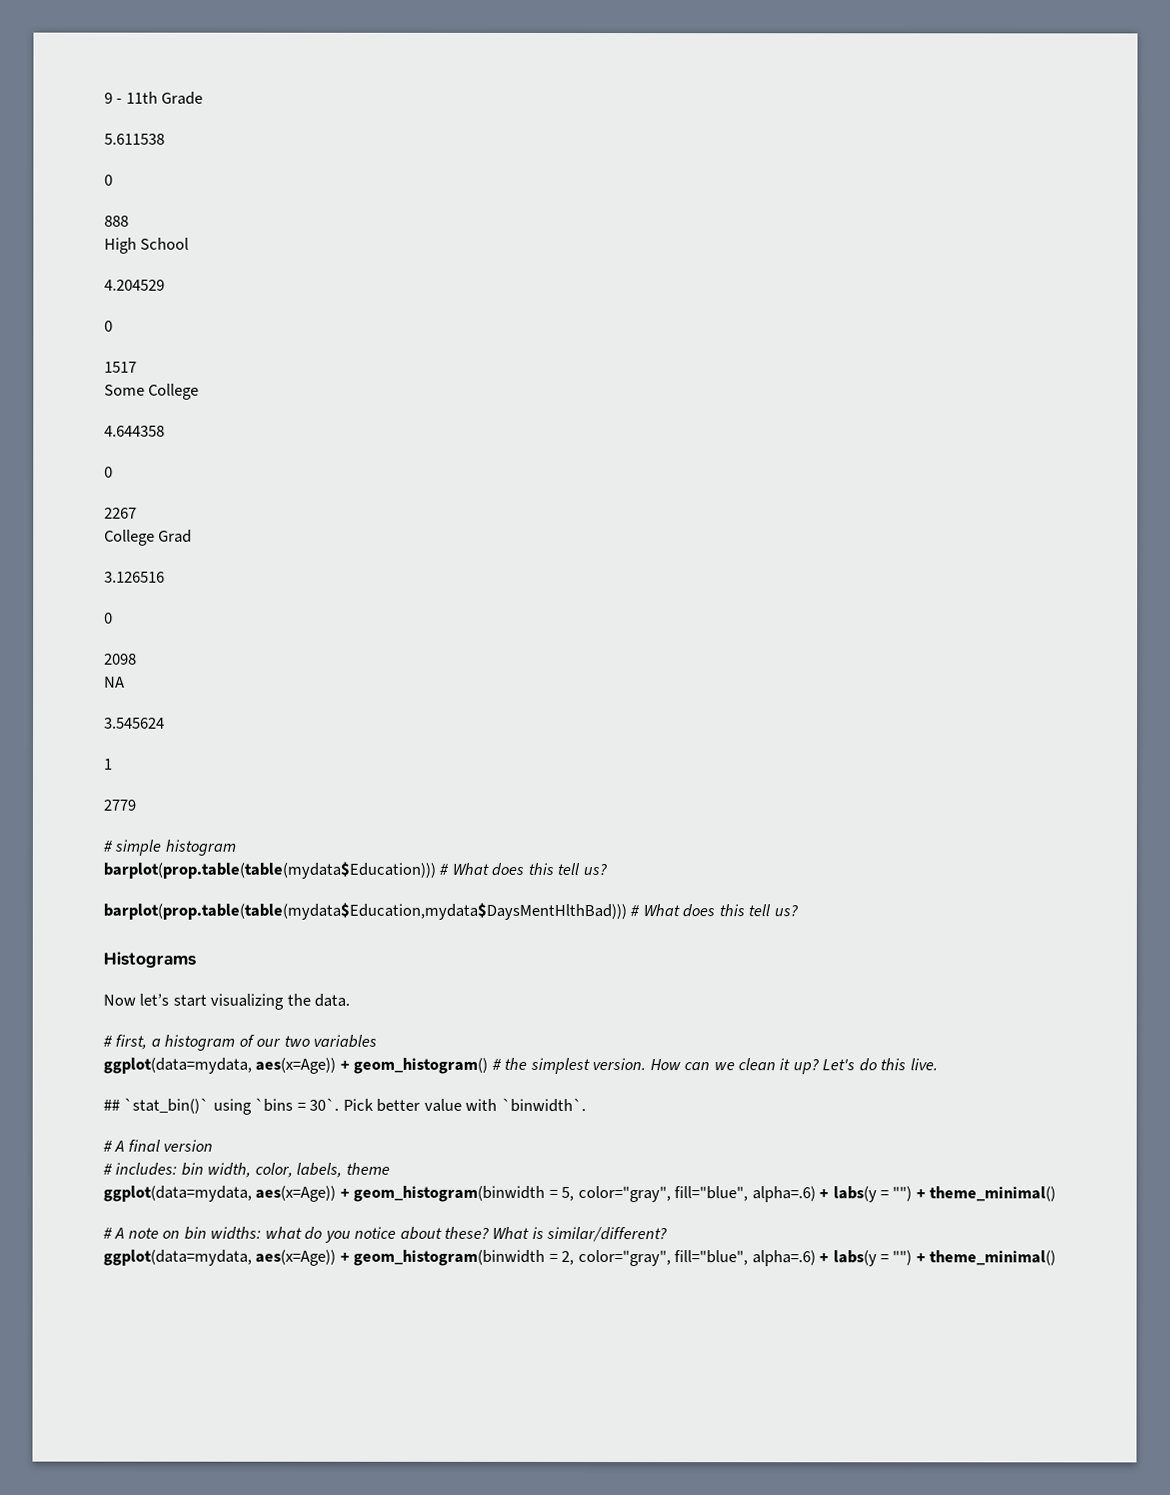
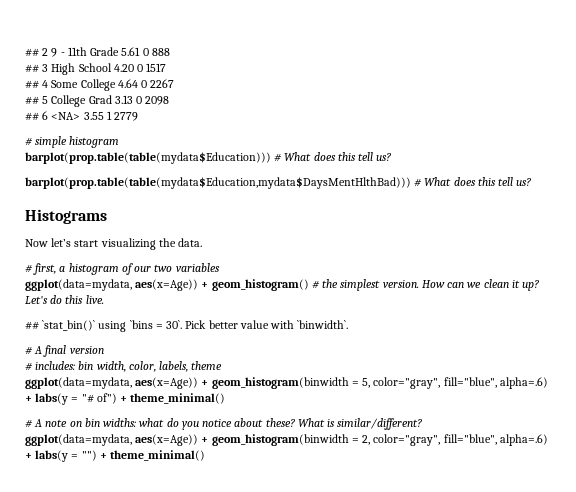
(104, 98) none -> [25,48,49,57] ## 2
[104,133,165,145] [104,174,113,186] // 5.611538 // 0 // -> [121,47,149,56] 5.61 0
(129, 221) none -> [25,64,49,73] ## 3
[104,279,165,291] [104,320,113,332] // 4.204529 // 0 // -> [113,64,144,72] 4.20 0
(137, 367) none -> [25,80,49,89] ## 4
[104,425,165,437] [104,466,113,478] // 4.644358 // 0 // -> [117,79,148,88] 4.64 0
(137, 513) none -> [25,96,49,105] ## 5
[104,571,165,583] [104,612,113,624] // 3.126516 // 0 // -> [114,95,143,104] 3.13 0
[104,676,125,688] [104,717,165,729] NA // 3.545624 // -> [25,111,104,121] ## 6 <NA> 3.55
(112, 764) // -> (112, 115) none
[892,1186,913,1202] "") -> [81,393,117,404] "# of")

